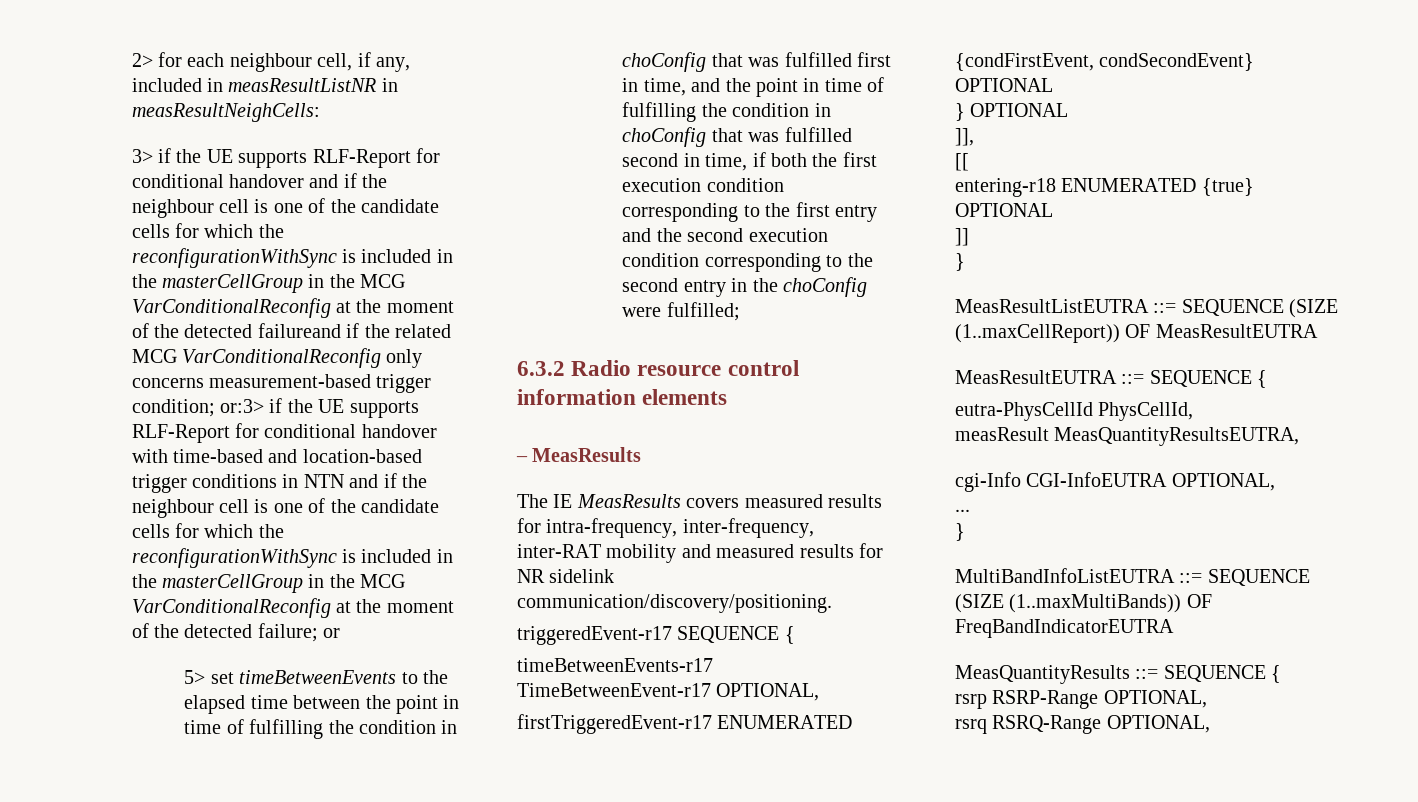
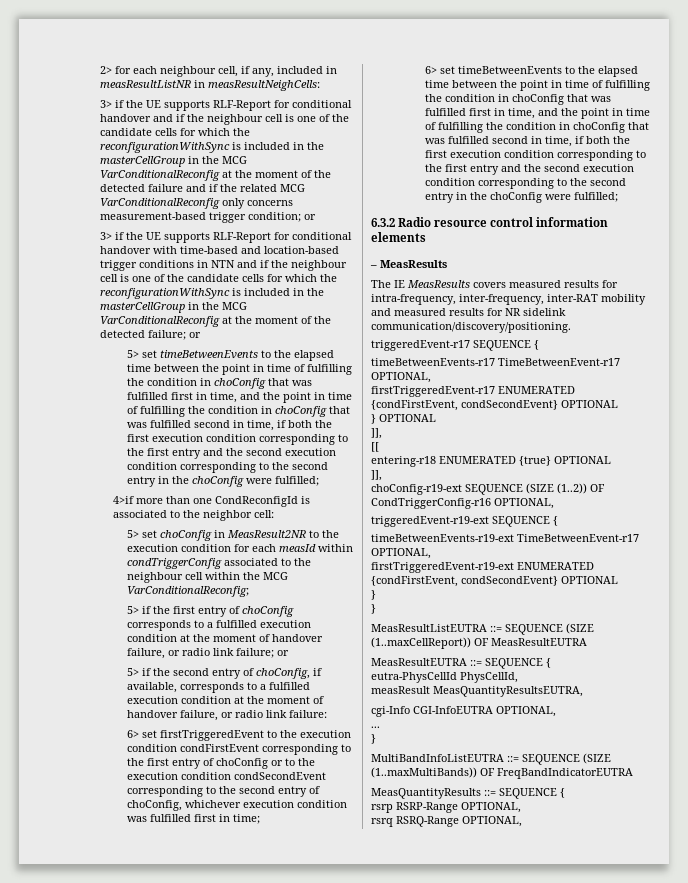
[257,323,341,338] failureand -> [147,184,206,192] failure and
[220,399,265,413] or:3> -> [303,214,316,220] [99,232,112,240] or // 3>
(740, 311) none -> [113,496,311,507] [113,510,275,521] [126,530,339,541] [126,544,353,552] [126,558,311,569] [126,572,288,583] [126,586,249,597] [126,606,294,617] [126,620,311,631] [126,634,323,642] [126,648,289,659] [126,668,322,679] [126,682,310,693] [126,696,324,704] [126,710,327,721] [126,730,351,741] [126,744,351,755] [126,758,315,769] [126,772,326,780] [126,786,320,797] [126,800,347,811] [126,814,260,824] [424,66,638,77] [424,80,650,91] [424,94,611,105] [424,108,650,119] [424,122,649,133] [424,136,630,147] [424,150,646,161] [424,164,634,175] [424,178,626,189] [424,192,618,203] // 4>if more than one CondReconfigId is associated to the neighbor cell: // 5> set choConfig in MeasResult2NR to the execution condition for each measId within condTriggerConfig associated to the neighbour cell within the MCG VarConditionalReconfig; // 5> if the first entry of choConfig corresponds to a fulfilled execution condition at the moment of handover failure, or radio link failure; or // 5> if the second entry of choConfig, if available, corresponds to a fulfilled execution condition at the moment of handover failure, or radio link failure: // 6> set firstTriggeredEvent to the execution condition condFirstEvent corresponding to the first entry of choConfig or to the execution condition condSecondEvent corresponding to the second entry of choConfig, whichever execution condition was fulfilled first in time; // 6> set timeBetweenEvents to the elapsed time between the point in time of fulfilling the condition in choConfig that was fulfilled first in time, and the point in time of fulfilling the condition in choConfig that was fulfilled second in time, if both the first execution condition corresponding to the first entry and the second execution condition corresponding to the second entry in the choConfig were fulfilled;
[955,228,969,246] ]] -> [371,470,382,481] [371,483,605,495] [371,498,554,509] [371,516,558,527] [371,534,639,542] [371,548,431,559] [371,562,594,573] [371,576,618,587] [371,590,376,600] ]], // choConfig-r19-ext SEQUENCE (SIZE (1..2)) OF CondTriggerConfig-r16 OPTIONAL, // triggeredEvent-r19-ext SEQUENCE { // timeBetweenEvents-r19-ext TimeBetweenEvent-r17 OPTIONAL, // firstTriggeredEvent-r19-ext ENUMERATED {condFirstEvent, condSecondEvent} OPTIONAL // }

